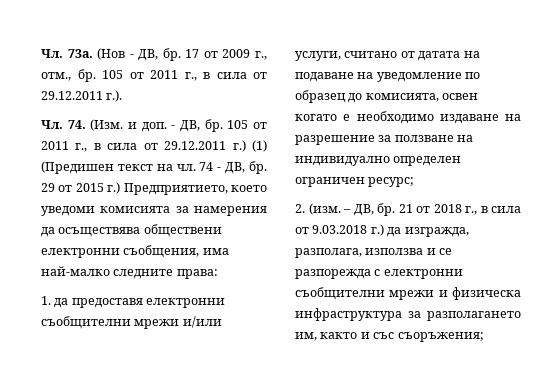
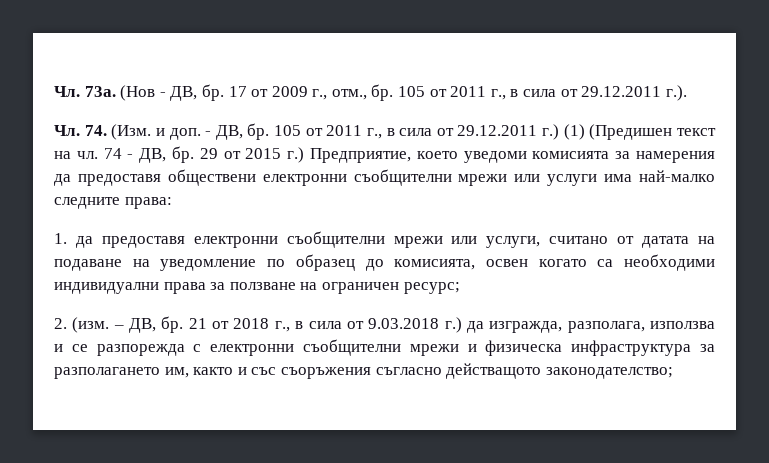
[123,183,228,195] Предприятието, -> [310,148,412,163] Предприятие,
[58,227,141,237] осъществява -> [77,174,161,186] предоставя
[123,245,200,258] съобщения, -> [353,169,598,186] съобщителни мрежи или услуги
[182,316,222,328] и/или -> [451,236,478,244] или
[343,111,521,124] [295,135,375,145] е необходимо издаване на разрешение -> [597,254,715,271] [54,282,206,294] са необходими индивидуални права
[295,156,462,166] индивидуално определен -> (318, 286) none
[397,332,484,342] съоръжения; -> [280,363,673,379] съоръжения съгласно действащото законодателство;

